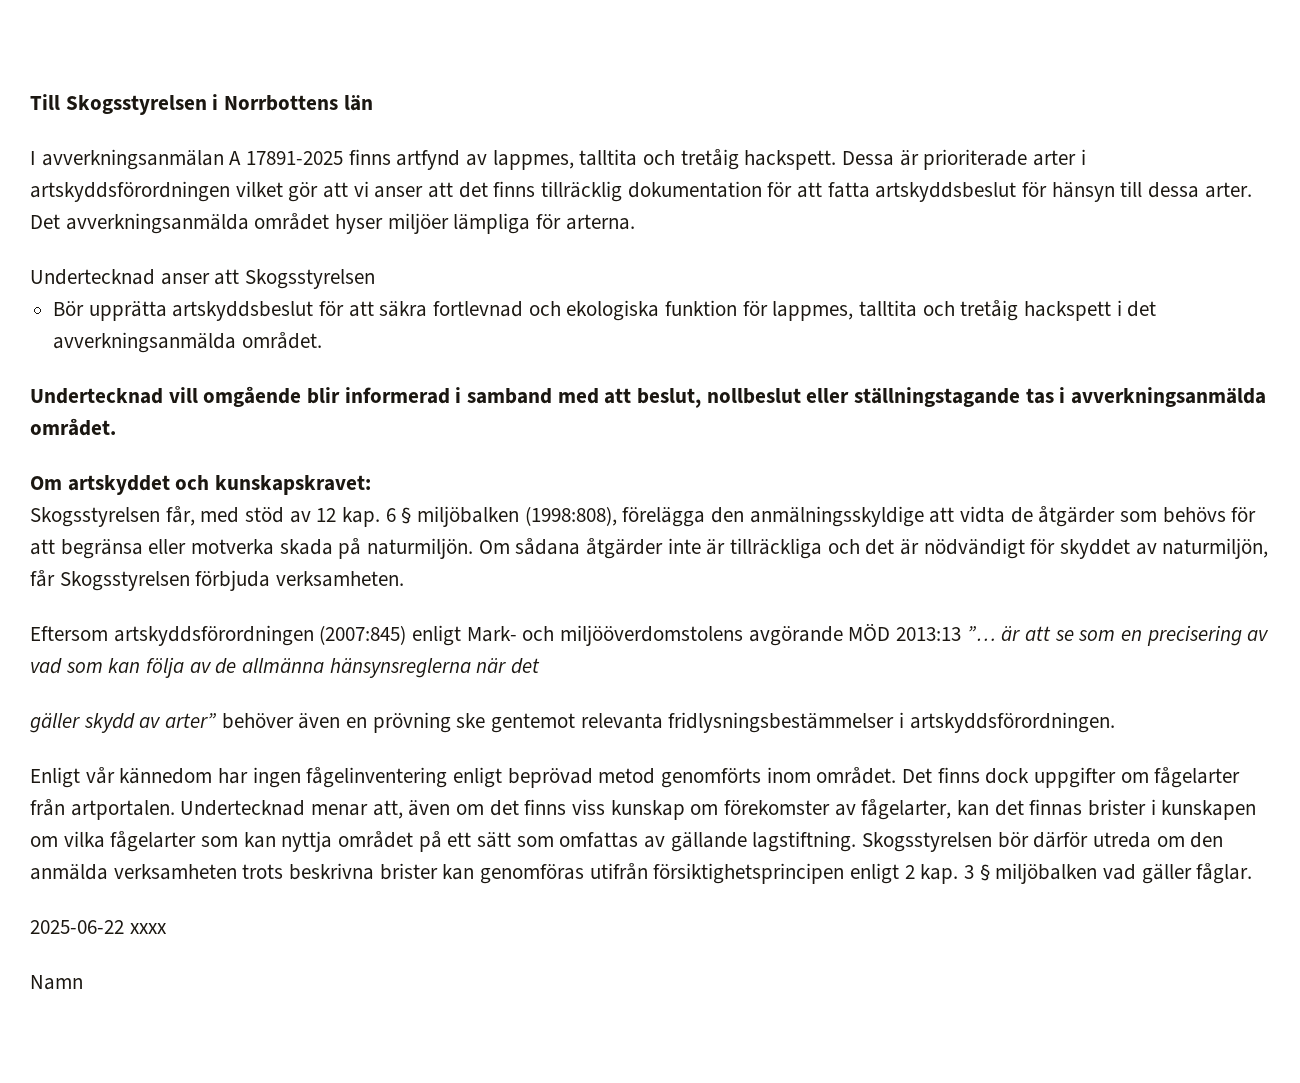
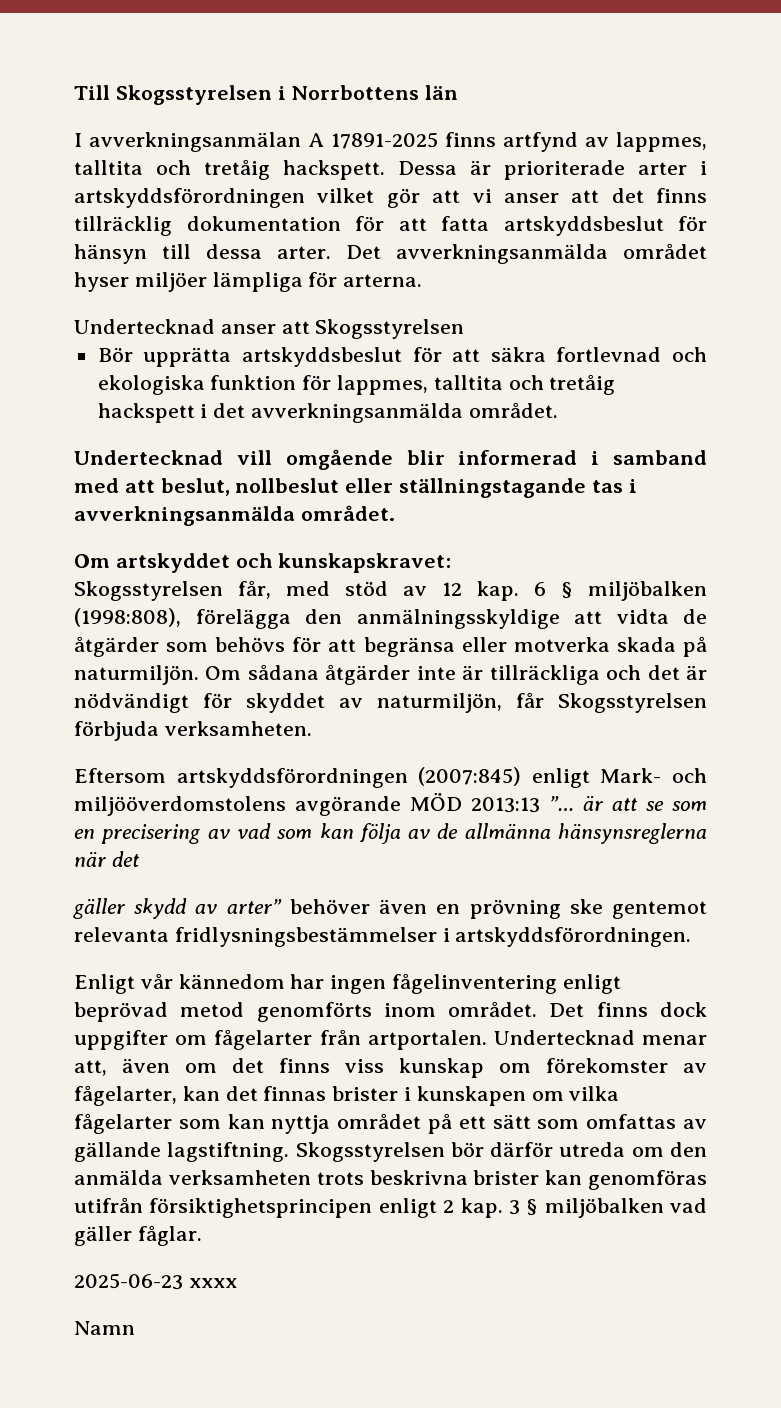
[30,920,124,934] 2025-06-22 -> [74,1273,183,1290] 2025-06-23

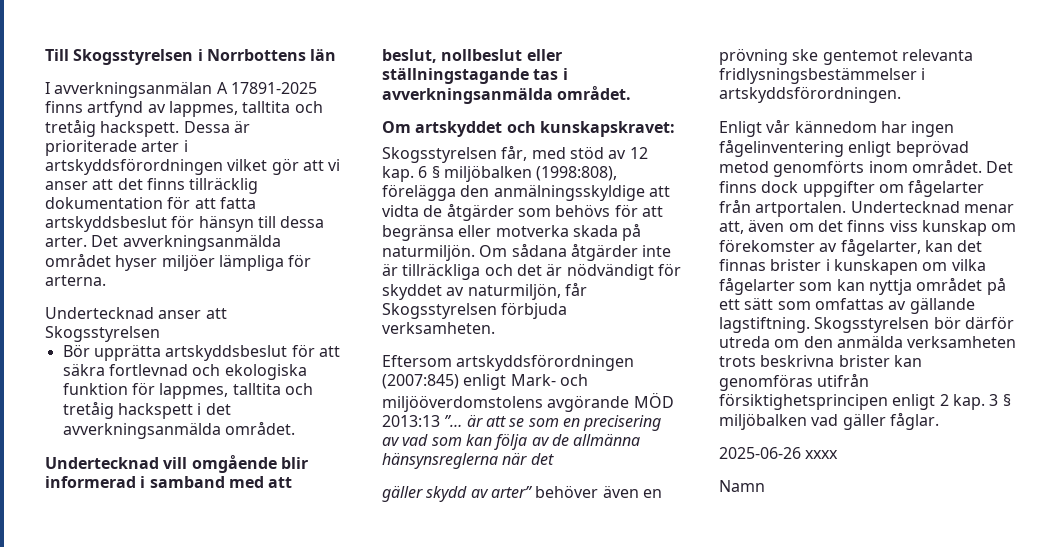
[74,1273,183,1290] 2025-06-23 -> [719,447,801,459] 2025-06-26

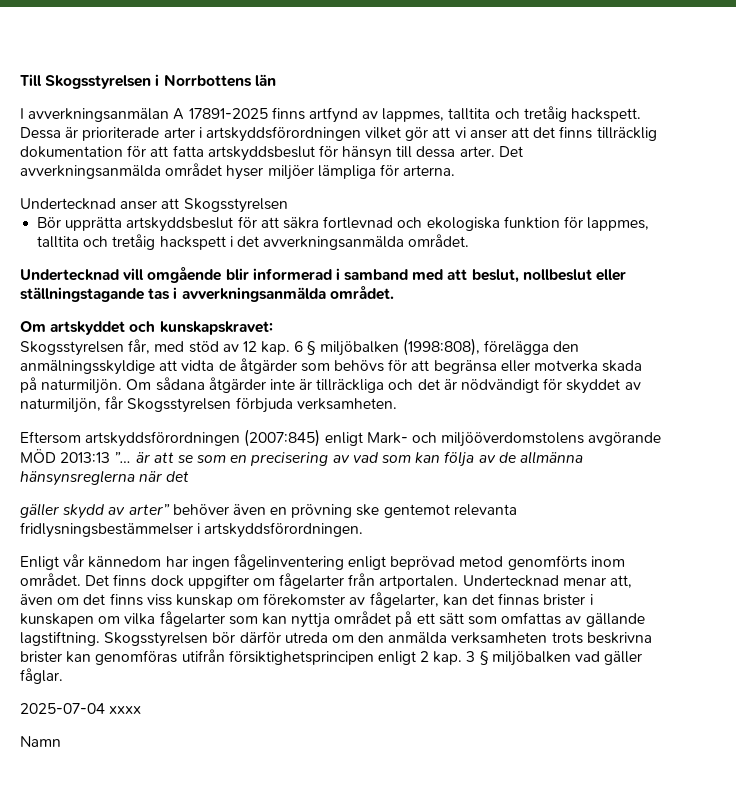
[719,447,801,459] 2025-06-26 -> [20,703,105,714] 2025-07-04

